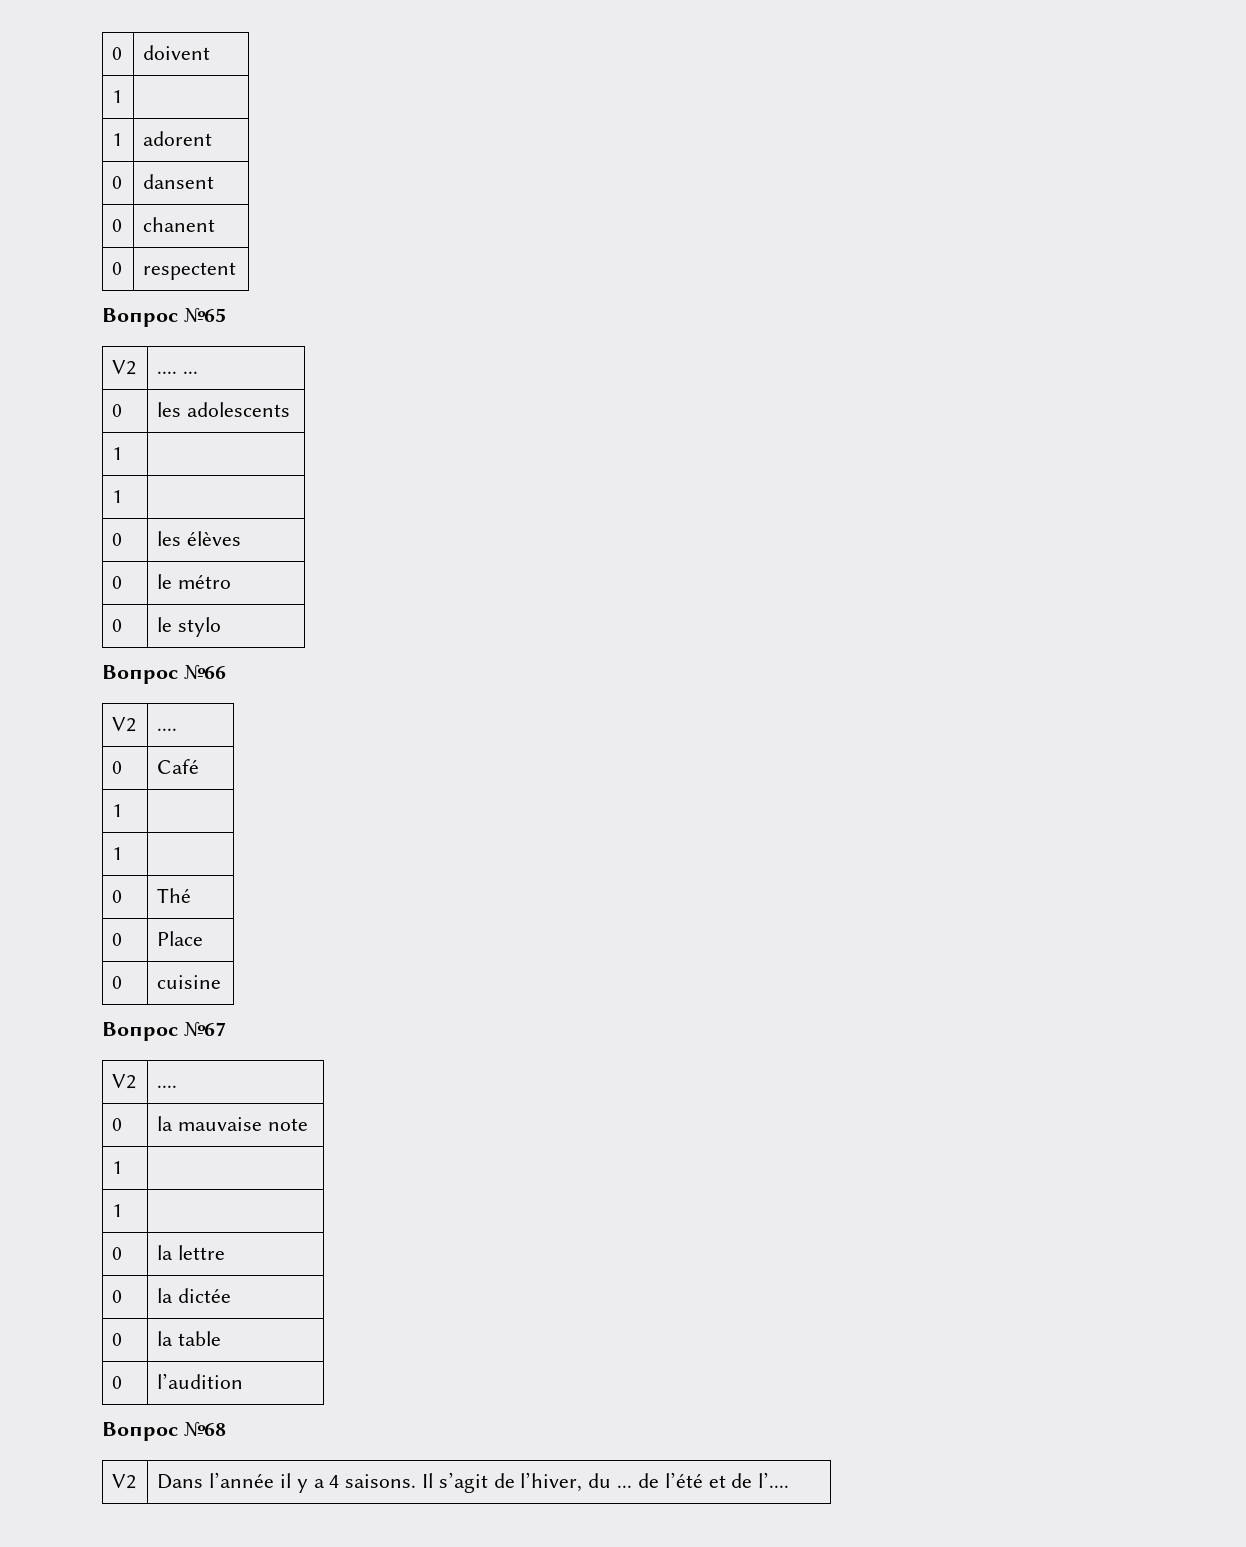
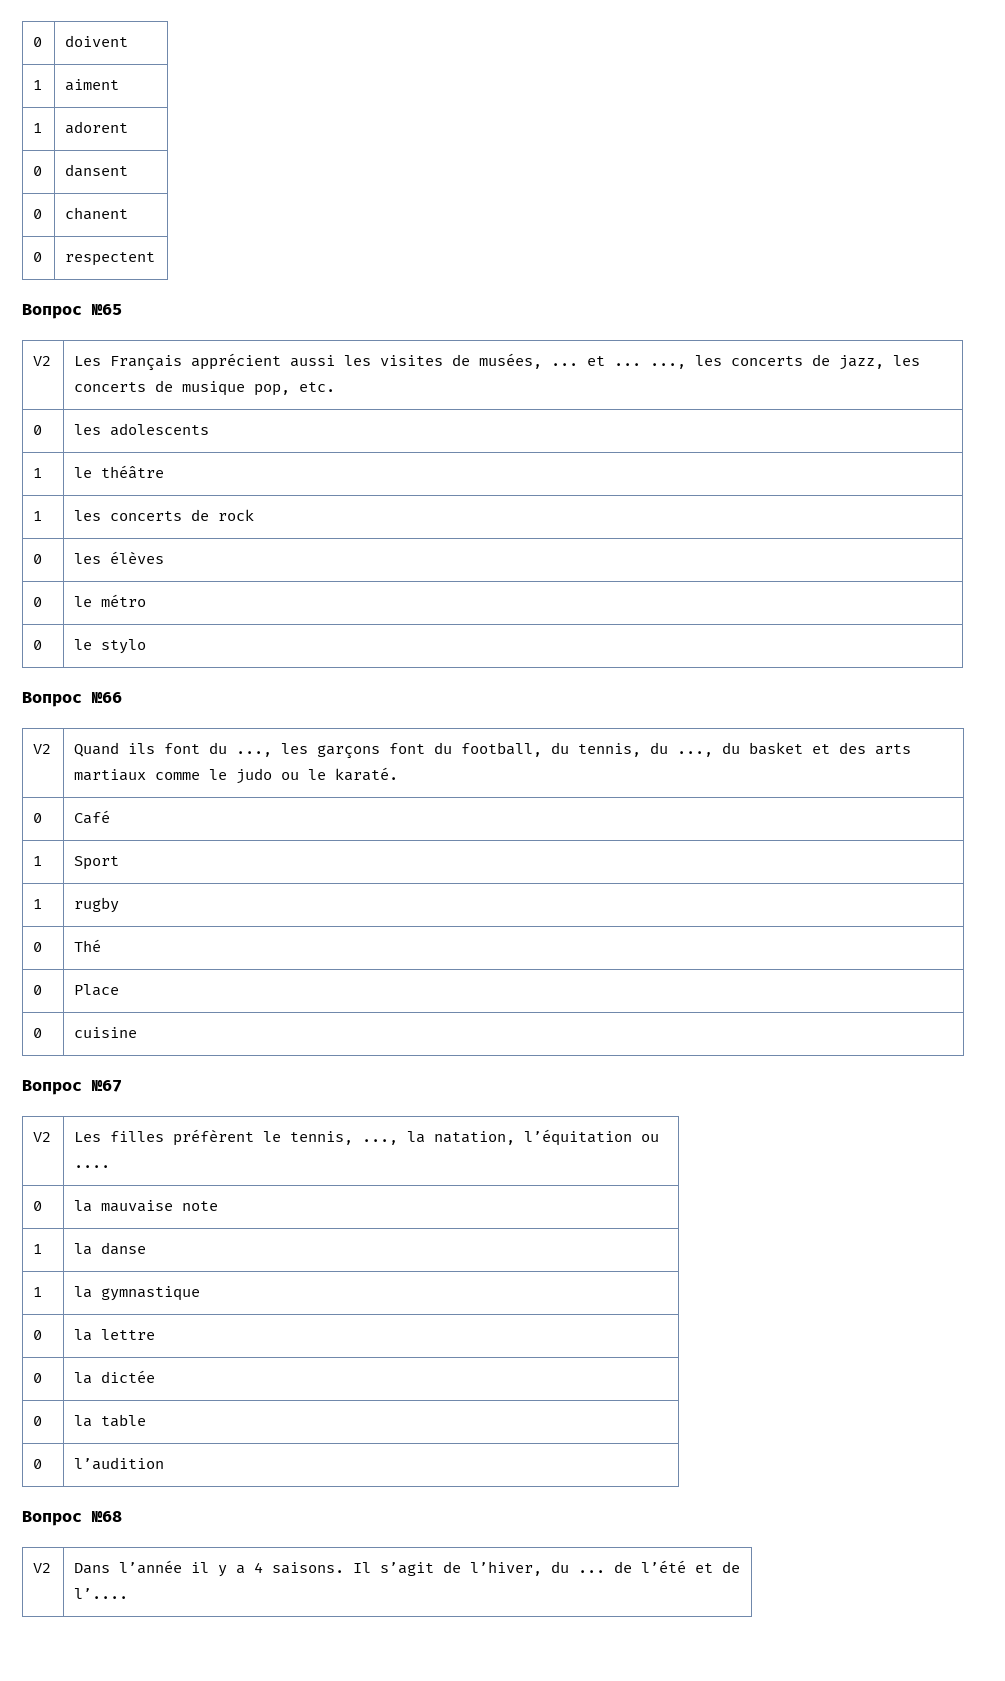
(123, 96) none -> [65,79,120,91] aiment
[157,371,199,374] .... ... -> [74,353,921,371] [74,380,336,396] Les Français apprécient aussi les visites de musées, ... et ... ..., les concerts de jazz, les concerts de musique pop, etc.
[112,490,123,503] // 1 | -> [74,465,165,479] [33,511,43,521] [74,509,255,521] le théâtre // 1 | les concerts de rock
[157,728,178,731] .... -> [74,742,912,759] [74,767,399,784] Quand ils font du ..., les garçons font du football, du tennis, du ..., du basket et des arts martiaux comme le judo ou le karaté.
[112,847,123,860] // 1 | -> [74,856,120,870] [33,899,43,909] [74,897,120,913] Sport // 1 | rugby
(137, 1081) none -> [74,1129,660,1146] Les filles préfèrent le tennis, ..., la natation, l’équitation ou
[112,1204,123,1217] // 1 | -> [74,1242,147,1255] [33,1287,43,1297] [74,1286,201,1301] la danse // 1 | la gymnastique

